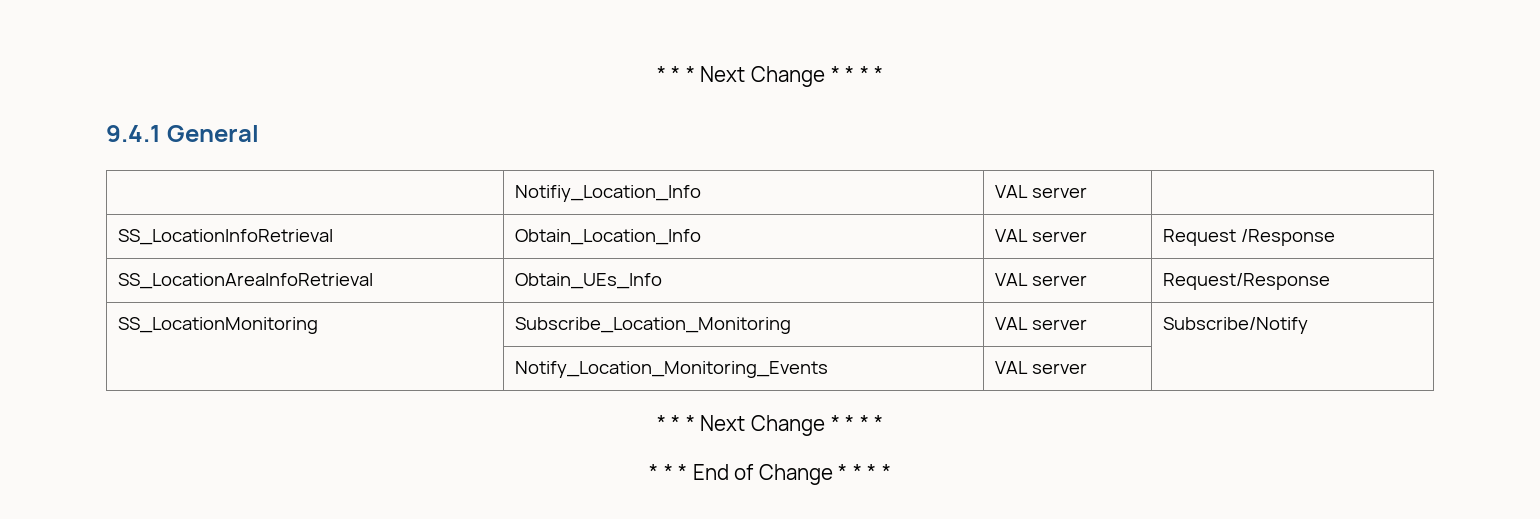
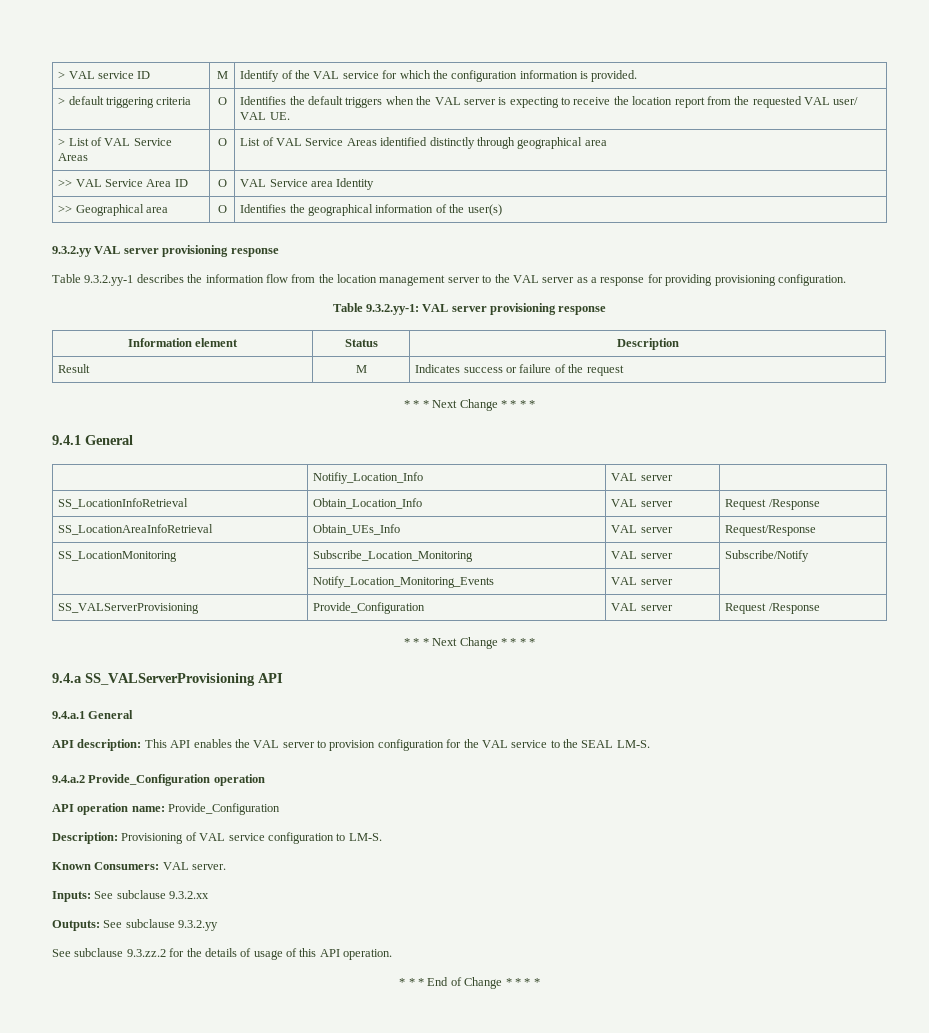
(656, 74) none -> [58,71,151,79] [216,71,228,79] [240,70,638,82] [58,96,192,108] [217,97,227,105] [240,96,859,108] [240,112,290,120] [58,137,172,146] [58,153,89,161] [217,138,227,146] [240,137,607,149] [58,179,188,187] [217,179,227,187] [240,178,375,190] [58,204,169,216] [217,205,227,213] [240,204,502,216] [52,245,279,257] [52,274,846,286] [332,303,607,315] [127,338,239,347] [344,339,378,347] [616,338,679,350] [58,364,91,373] [355,365,367,373] [415,364,624,376] > VAL service ID | M | Identify of the VAL service for which the configuration information is provided. // > default triggering criteria | O | Identifies the default triggers when the VAL server is expecting to receive the location report from the requested VAL user/ VAL UE. // > List of VAL Service Areas | O | List of VAL Service Areas identified distinctly through geographical area // >> VAL Service Area ID | O | VAL Service area Identity // >> Geographical area | O | Identifies the geographical information of the user(s) // 9.3.2.yy VAL server provisioning response // Table 9.3.2.yy-1 describes the information flow from the location management server to the VAL server as a response for providing provisioning configuration. // Table 9.3.2.yy-1: VAL server provisioning response // Information element | Status | Description // Result | M | Indicates success or failure of the request //
[656,415,884,436] // * * * Next Change * * * * -> [58,603,200,614] [313,602,426,614] [611,603,673,611] [725,603,820,614] [404,637,535,649] [52,673,283,686] [52,710,134,719] [52,739,650,751] [52,774,265,786] [52,803,281,815] [52,832,382,844] [52,862,227,870] [52,890,210,902] [52,919,219,931] [52,948,393,960] // SS_VALServerProvisioning | Provide_Configuration | VAL server | Request /Response // * * * Next Change * * * * // 9.4.a SS_VALServerProvisioning API // 9.4.a.1 General // API description: This API enables the VAL server to provision configuration for the VAL service to the SEAL LM-S. // 9.4.a.2 Provide_Configuration operation // API operation name: Provide_Configuration // Description: Provisioning of VAL service configuration to LM-S. // Known Consumers: VAL server. // Inputs: See subclause 9.3.2.xx // Outputs: See subclause 9.3.2.yy // See subclause 9.3.zz.2 for the details of usage of this API operation.

